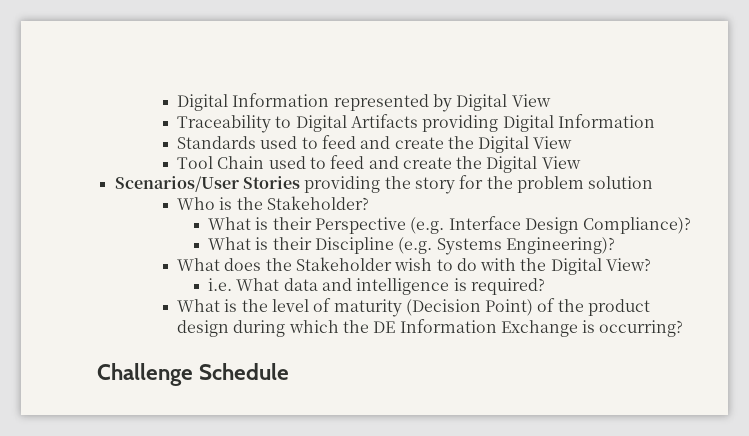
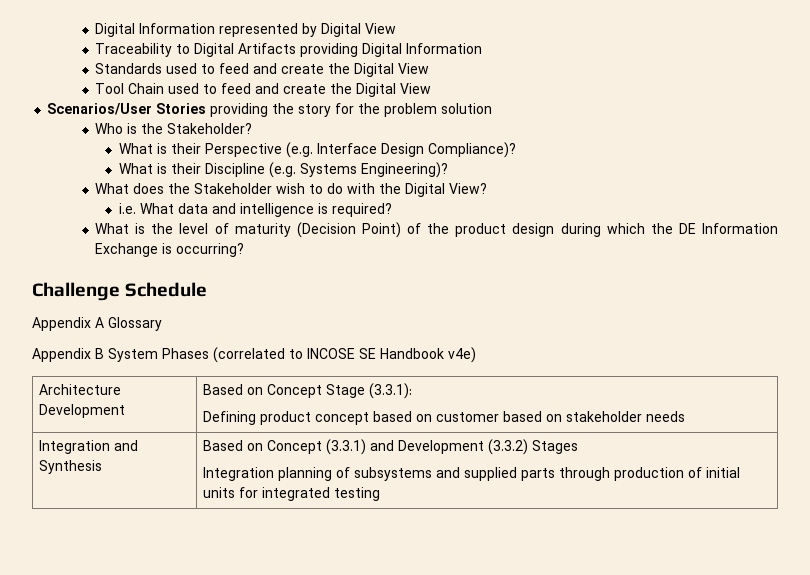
(290, 371) none -> [32,317,162,331] [32,347,476,363] [39,384,122,395] [39,404,126,418] [203,383,413,399] [203,411,686,425] [39,440,139,454] [39,460,103,474] [203,439,579,455] [203,467,741,481] [203,487,381,501] // Appendix A Glossary // Appendix B System Phases (correlated to INCOSE SE Handbook v4e) // Architecture Development | Based on Concept Stage (3.3.1): // Defining product concept based on customer based on stakeholder needs // Integration and Synthesis | Based on Concept (3.3.1) and Development (3.3.2) Stages // Integration planning of subsystems and supplied parts through production of initial units for integrated testing

